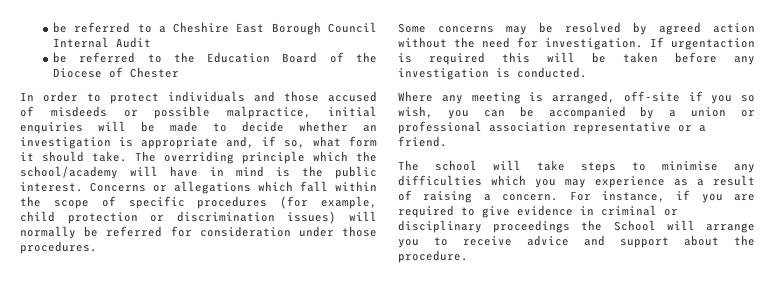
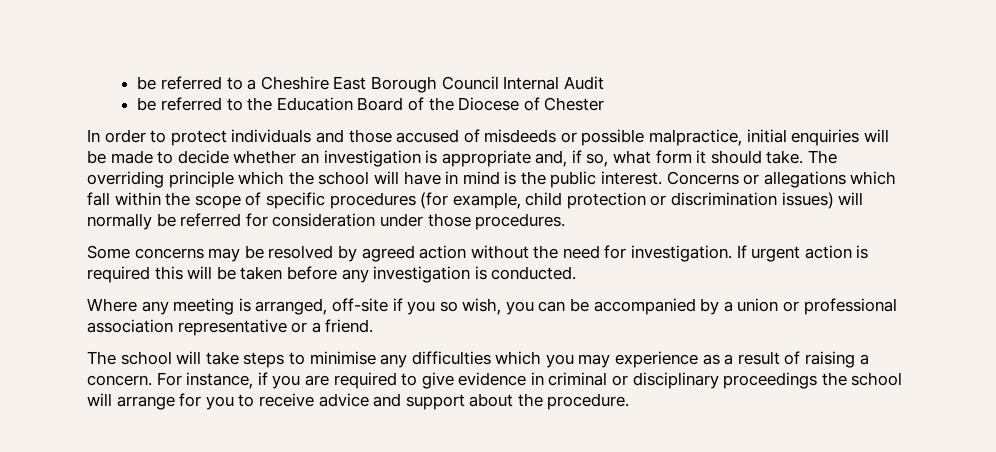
[20,166,118,179] school/academy -> [318,171,370,185] school
[671,38,755,50] urgentaction -> [751,245,852,262] urgent action
[613,220,656,231] School -> [851,372,903,386] school
(755, 228) none -> [179,393,202,407] for

